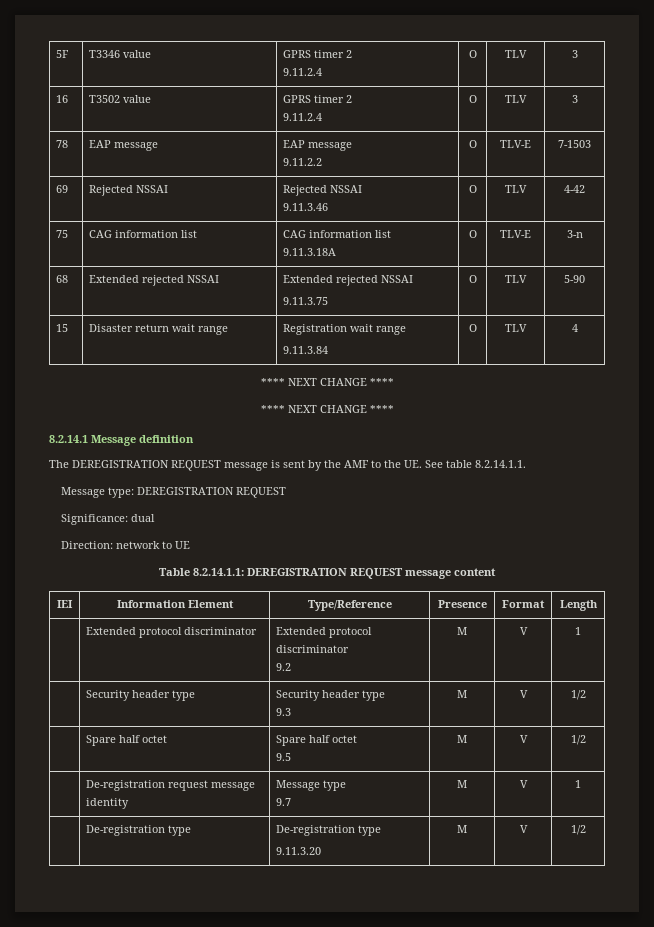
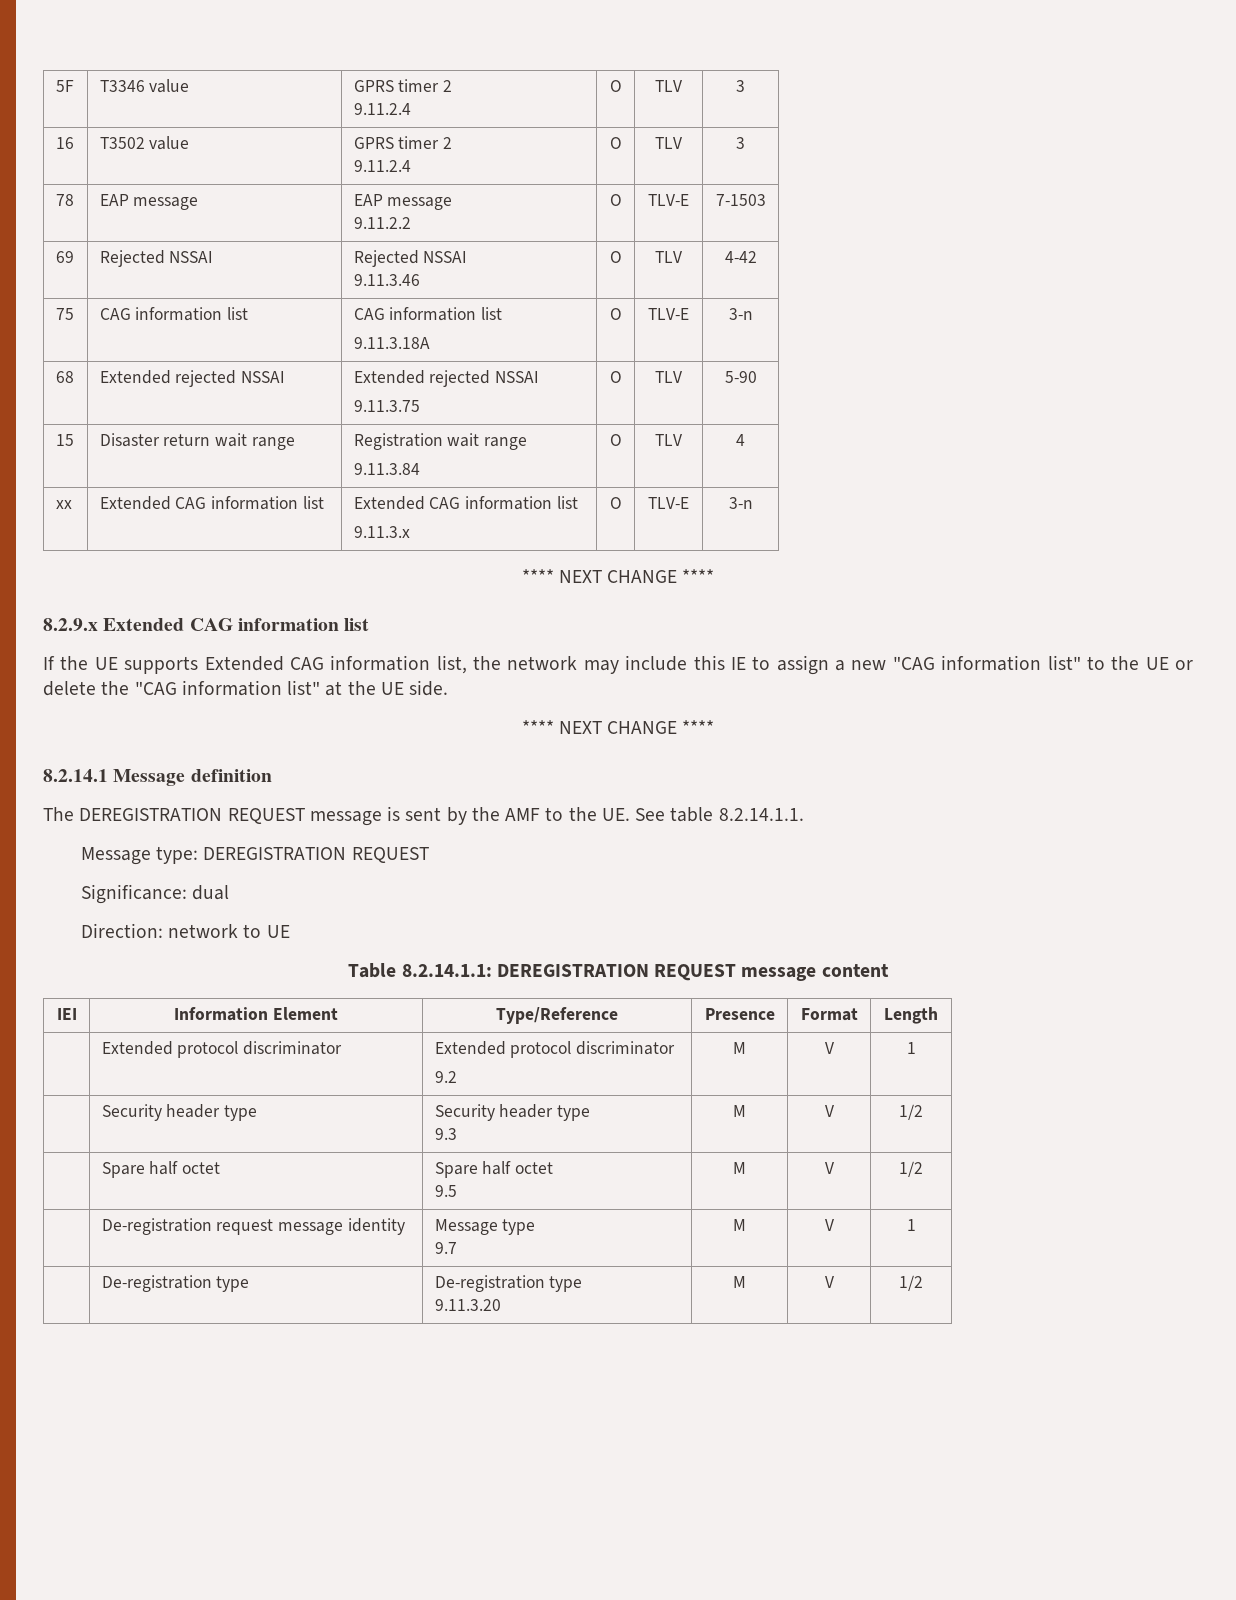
[260,378,394,386] // **** NEXT CHANGE **** -> [55,500,72,509] [99,496,324,510] [353,496,578,510] [353,526,410,538] [609,497,622,509] [648,497,689,509] [728,497,753,509] [521,569,715,583] [43,618,370,631] [43,655,1193,675] [43,680,449,696] // xx | Extended CAG information list | Extended CAG information list // 9.11.3.x | O | TLV-E | 3-n // **** NEXT CHANGE **** // 8.2.9.x Extended CAG information list // If the UE supports Extended CAG information list, the network may include this IE to assign a new "CAG information list" to the UE or delete the "CAG information list" at the UE side.

